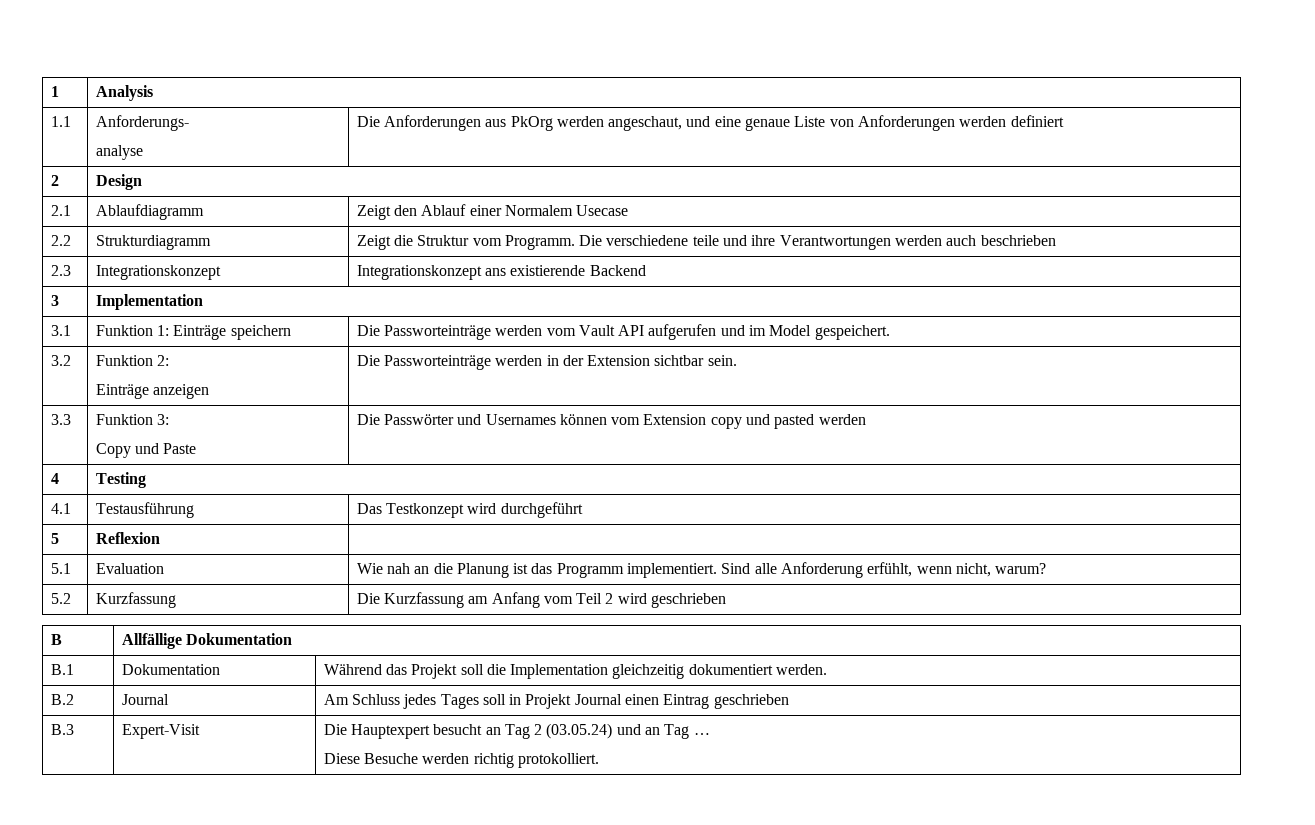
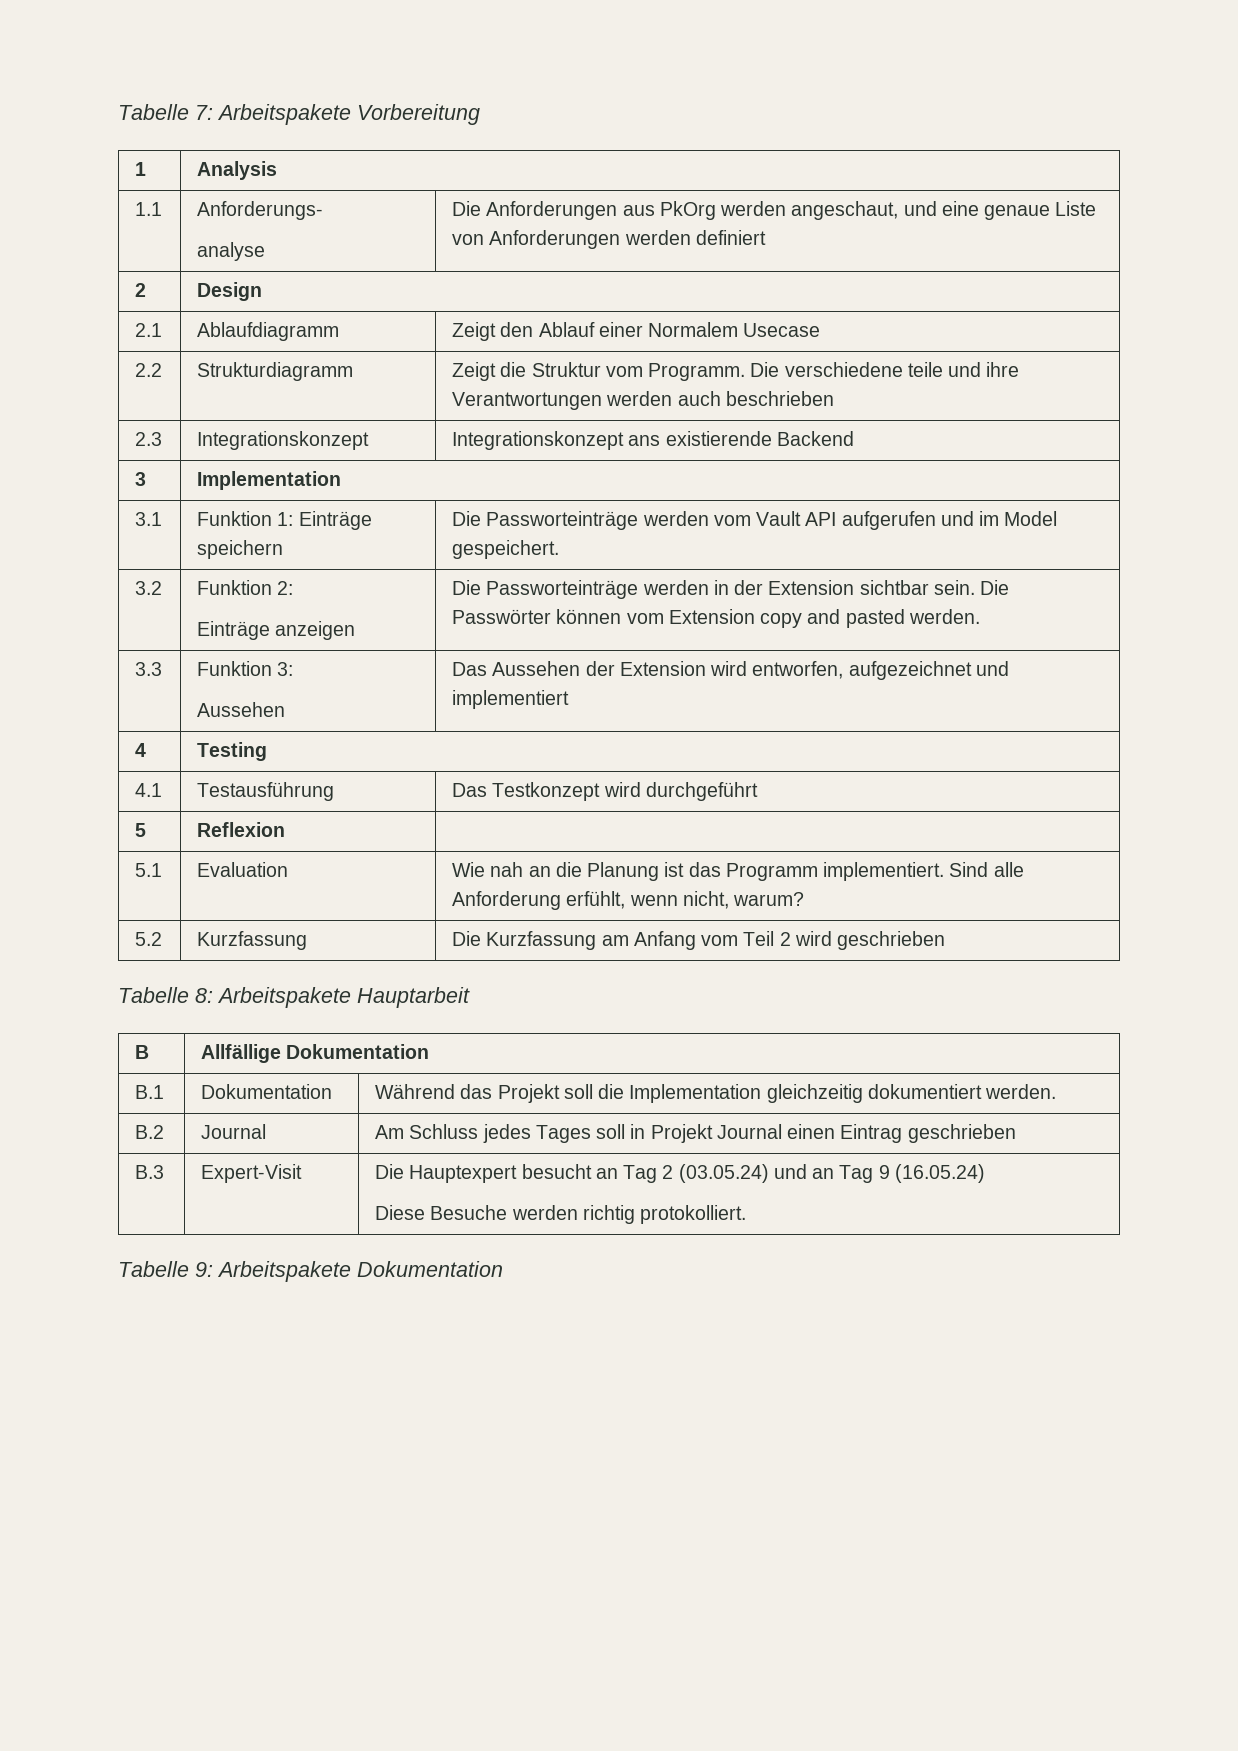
(50, 91) none -> [118,104,480,125] Tabelle 7: Arbeitspakete Vorbereitung //
[50,414,71,425] [95,414,169,425] [95,443,197,458] [356,414,866,429] // 3.3 | Funktion 3: // Copy und Paste | Die Passwörter und Usernames können vom Extension copy und pasted werden -> [980,580,1010,595] [452,609,980,628] [135,662,163,676] [197,661,294,676] [197,702,286,717] [452,661,1009,680] [452,690,570,709] Die Passwörter können vom Extension copy and pasted werden. // 3.3 | Funktion 3: // Aussehen | Das Aussehen der Extension wird entworfen, aufgezeichnet und implementiert
(727, 600) none -> [118,987,470,1008] // Tabelle 8: Arbeitspakete Hauptarbeit
[693,733,710,735] … -> [878,1164,985,1183] 9 (16.05.24)
(599, 760) none -> [118,1261,503,1282] // Tabelle 9: Arbeitspakete Dokumentation

